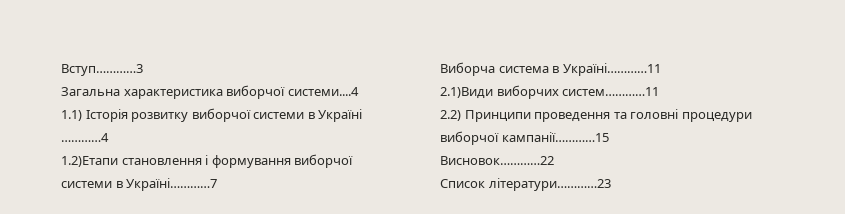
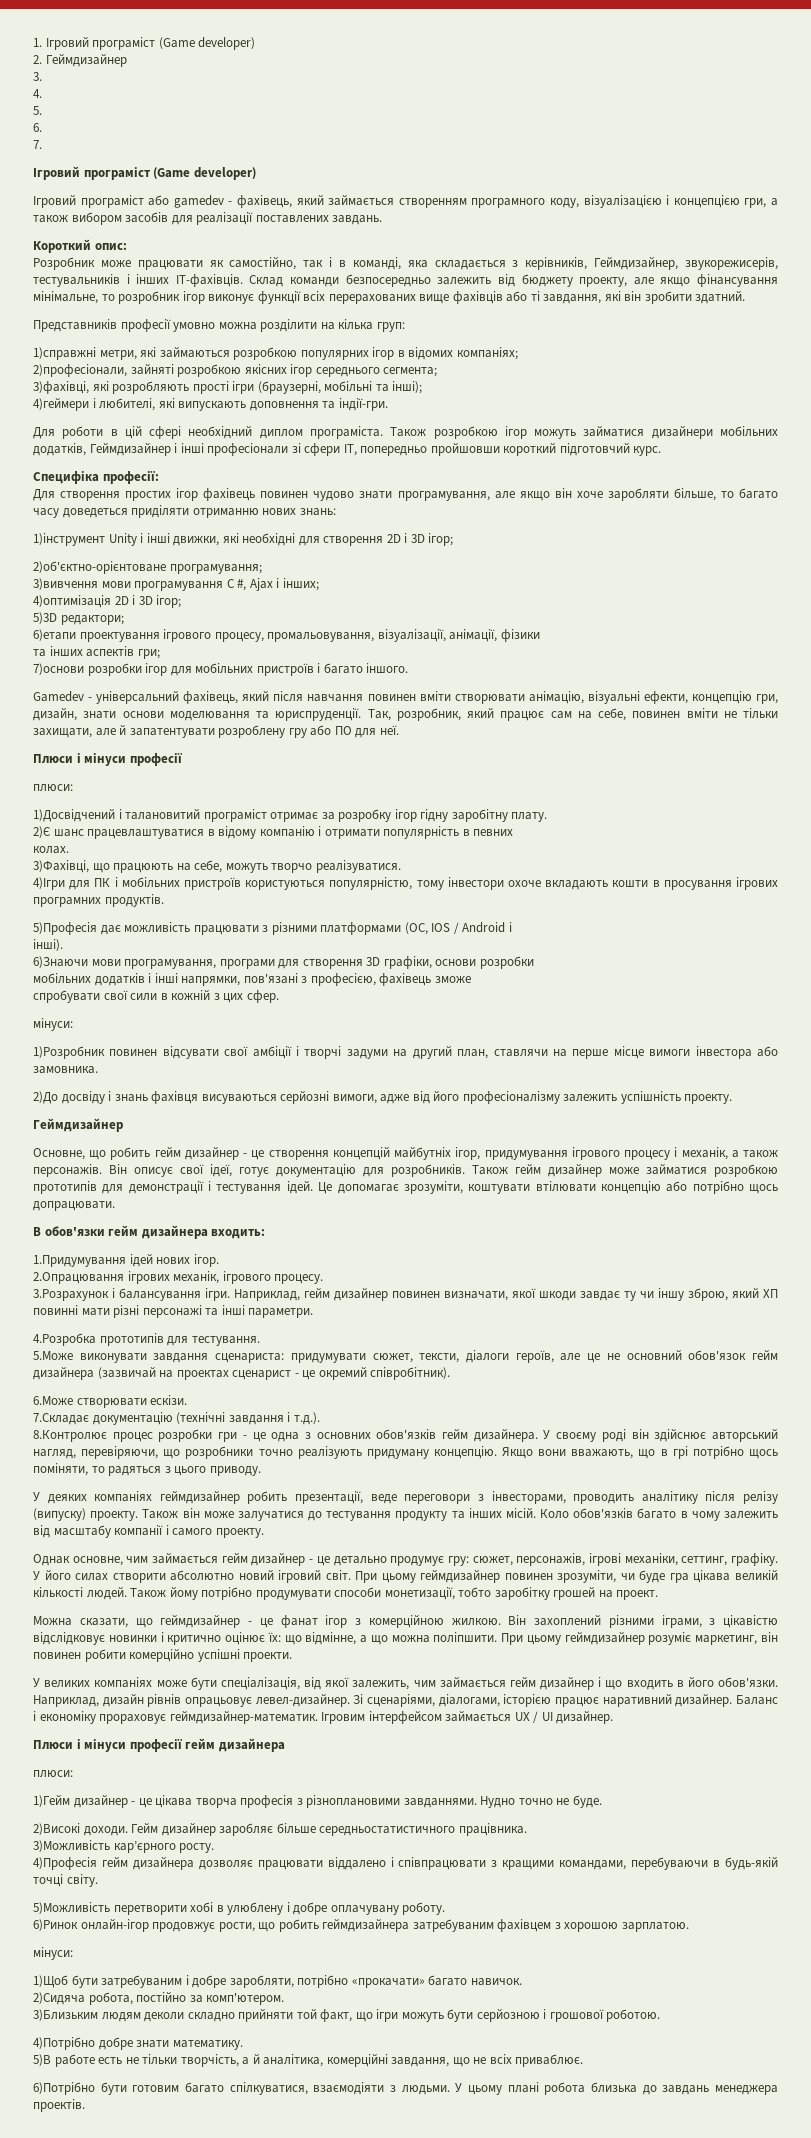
[61,64,143,76] [61,85,359,99] [61,108,363,122] [61,133,109,142] [61,154,354,168] [61,178,218,191] [440,62,661,76] [440,85,660,99] [440,109,752,122] [440,131,609,145] [440,156,554,165] [440,178,611,191] Вступ…………3 // Загальна характеристика виборчої системи....4 // 1.1) Історія розвитку виборчої системи в Україні …………4 // 1.2)Етапи становлення і формування виборчої системи в Україні…………7 // Виборча система в Україні…………11 // 2.1)Види виборчих систем…………11 // 2.2) Принципи проведення та головні процедури виборчої кампанії…………15 // Висновок…………22 // Список літератури…………23 -> [33,37,256,50] [33,54,127,67] [33,72,42,81] [33,89,42,98] [33,106,42,115] [33,123,42,132] [33,140,42,149] [33,166,256,180] [33,195,779,208] [33,212,383,225] [33,239,127,253] [33,257,778,270] [33,274,779,287] [33,291,746,304] [33,319,405,332] [33,347,518,360] [33,364,438,377] [33,381,423,394] [33,398,388,411] [33,426,779,439] [33,443,662,456] [33,471,159,484] [33,488,778,501] [33,505,336,518] [33,533,454,546] [33,561,262,574] [33,578,319,591] [33,595,182,608] [33,612,124,625] [33,629,540,642] [33,646,160,659] [33,663,409,676] [33,691,778,704] [33,708,778,721] [33,725,399,738] [33,753,183,766] [33,784,73,792] [33,809,548,822] [33,826,514,839] [33,846,69,854] [33,860,401,873] [33,877,779,890] [33,894,164,907] [33,922,512,935] [33,939,63,951] [33,956,534,969] [33,973,471,986] [33,990,279,1003] [33,1018,73,1031] [33,1046,778,1059] [33,1066,98,1074] [33,1091,733,1104] [33,1118,123,1132] [33,1147,779,1160] [33,1164,778,1177] [33,1181,778,1194] [33,1201,115,1211] [33,1225,266,1239] [33,1254,219,1267] [33,1271,324,1284] [33,1288,778,1301] [33,1305,314,1318] [33,1333,260,1346] [33,1350,778,1363] [33,1367,451,1380] [33,1395,188,1408] [33,1412,320,1425] [33,1429,779,1442] [33,1446,778,1459] [33,1463,261,1476] [33,1491,779,1504] [33,1508,778,1521] [33,1525,264,1538] [33,1553,778,1566] [33,1570,778,1583] [33,1587,659,1600] [33,1615,778,1628] [33,1632,778,1645] [33,1649,293,1662] [33,1677,778,1690] [33,1694,778,1707] [33,1711,614,1724] [33,1738,285,1752] [33,1770,73,1778] [33,1795,602,1808] [33,1823,527,1836] [33,1840,215,1853] [33,1857,778,1870] [33,1874,98,1887] [33,1902,446,1915] [33,1919,689,1932] [33,1947,73,1960] [33,1975,522,1988] [33,1992,285,2005] [33,2009,661,2022] [33,2037,243,2050] [33,2054,584,2067] [33,2082,778,2095] [33,2099,85,2112] 1. Ігровий програміст (Game developer) // 2. Геймдизайнер // 3. // 4. // 5. // 6. // 7. // Ігровий програміст (Game developer) // Ігровий програміст або gamedev - фахівець, який займається створенням програмного коду, візуалізацією і концепцією гри, а також вибором засобів для реалізації поставлених завдань. // Короткий опис: // Розробник може працювати як самостійно, так і в команді, яка складається з керівників, Геймдизайнер, звукорежисерів, тестувальників і інших IT-фахівців. Склад команди безпосередньо залежить від бюджету проекту, але якщо фінансування мінімальне, то розробник ігор виконує функції всіх перерахованих вище фахівців або ті завдання, які він зробити здатний. // Представників професії умовно можна розділити на кілька груп: // 1)справжні метри, які займаються розробкою популярних ігор в відомих компаніях; // 2)професіонали, зайняті розробкою якісних ігор середнього сегмента; // 3)фахівці, які розробляють прості ігри (браузерні, мобільні та інші); // 4)геймери і любителі, які випускають доповнення та індії-гри. // Для роботи в цій сфері необхідний диплом програміста. Також розробкою ігор можуть займатися дизайнери мобільних додатків, Геймдизайнер і інші професіонали зі сфери IT, попередньо пройшовши короткий підготовчий курс. // Специфіка професії: // Для створення простих ігор фахівець повинен чудово знати програмування, але якщо він хоче заробляти більше, то багато часу доведеться приділяти отриманню нових знань: // 1)інструмент Unity і інші движки, які необхідні для створення 2D і 3D ігор; // 2)об'єктно-орієнтоване програмування; // 3)вивчення мови програмування C #, Ajax і інших; // 4)оптимізація 2D і 3D ігор; // 5)3D редактори; // 6)етапи проектування ігрового процесу, промальовування, візуалізації, анімації, фізики // та інших аспектів гри; // 7)основи розробки ігор для мобільних пристроїв і багато іншого. // Gamedev - універсальний фахівець, який після навчання повинен вміти створювати анімацію, візуальні ефекти, концепцію гри, дизайн, знати основи моделювання та юриспруденції. Так, розробник, який працює сам на себе, повинен вміти не тільки захищати, але й запатентувати розроблену гру або ПО для неї. // Плюси і мінуси професії // плюси: // 1)Досвідчений і талановитий програміст отримає за розробку ігор гідну заробітну плату. // 2)Є шанс працевлаштуватися в відому компанію і отримати популярність в певних // колах. // 3)Фахівці, що працюють на себе, можуть творчо реалізуватися. // 4)Ігри для ПК і мобільних пристроїв користуються популярністю, тому інвестори охоче вкладають кошти в просування ігрових програмних продуктів. // 5)Професія дає можливість працювати з різними платформами (ОС, IOS / Android і // інші). // 6)Знаючи мови програмування, програми для створення 3D графіки, основи розробки // мобільних додатків і інші напрямки, пов'язані з професією, фахівець зможе // спробувати свої сили в кожній з цих сфер. // мінуси: // 1)Розробник повинен відсувати свої амбіції і творчі задуми на другий план, ставлячи на перше місце вимоги інвестора або замовника. // 2)До досвіду і знань фахівця висуваються серйозні вимоги, адже від його професіоналізму залежить успішність проекту. // Геймдизайнер // Основне, що робить гейм дизайнер - це створення концепцій майбутніх ігор, придумування ігрового процесу і механік, а також персонажів. Він описує свої ідеї, готує документацію для розробників. Також гейм дизайнер може займатися розробкою прототипів для демонстрації і тестування ідей. Це допомагає зрозуміти, коштувати втілювати концепцію або потрібно щось допрацювати. // В обов'язки гейм дизайнера входить: // 1.Придумування ідей нових ігор. // 2.Опрацювання ігрових механік, ігрового процесу. // 3.Розрахунок і балансування ігри. Наприклад, гейм дизайнер повинен визначати, якої шкоди завдає ту чи іншу зброю, який ХП повинні мати різні персонажі та інші параметри. // 4.Розробка прототипів для тестування. // 5.Може виконувати завдання сценариста: придумувати сюжет, тексти, діалоги героїв, але це не основний обов'язок гейм дизайнера (зазвичай на проектах сценарист - це окремий співробітник). // 6.Може створювати ескізи. // 7.Складає документацію (технічні завдання і т.д.). // 8.Контролює процес розробки гри - це одна з основних обов'язків гейм дизайнера. У своєму роді він здійснює авторський нагляд, перевіряючи, що розробники точно реалізують придуману концепцію. Якщо вони вважають, що в грі потрібно щось поміняти, то радяться з цього приводу. // У деяких компаніях геймдизайнер робить презентації, веде переговори з інвесторами, проводить аналітику після релізу (випуску) проекту. Також він може залучатися до тестування продукту та інших місій. Коло обов'язків багато в чому залежить від масштабу компанії і самого проекту. // Однак основне, чим займається гейм дизайнер - це детально продумує гру: сюжет, персонажів, ігрові механіки, сеттинг, графіку. У його силах створити абсолютно новий ігровий світ. При цьому геймдизайнер повинен зрозуміти, чи буде гра цікава великій кількості людей. Також йому потрібно продумувати способи монетизації, тобто заробітку грошей на проект. // Можна сказати, що геймдизайнер - це фанат ігор з комерційною жилкою. Він захоплений різними іграми, з цікавістю відслідковує новинки і критично оцінює їх: що відмінне, а що можна поліпшити. При цьому геймдизайнер розуміє маркетинг, він повинен робити комерційно успішні проекти. // У великих компаніях може бути спеціалізація, від якої залежить, чим займається гейм дизайнер і що входить в його обов'язки. Наприклад, дизайн рівнів опрацьовує левел-дизайнер. Зі сценаріями, діалогами, історією працює наративний дизайнер. Баланс і економіку прораховує геймдизайнер-математик. Ігровим інтерфейсом займається UX / UI дизайнер. // Плюси і мінуси професії гейм дизайнера // плюси: // 1)Гейм дизайнер - це цікава творча професія з різноплановими завданнями. Нудно точно не буде. // 2)Високі доходи. Гейм дизайнер заробляє більше середньостатистичного працівника. // 3)Можливість кар’єрного росту. // 4)Професія гейм дизайнера дозволяє працювати віддалено і співпрацювати з кращими командами, перебуваючи в будь-якій точці світу. // 5)Можливість перетворити хобі в улюблену і добре оплачувану роботу. // 6)Ринок онлайн-ігор продовжує рости, що робить геймдизайнера затребуваним фахівцем з хорошою зарплатою. // мінуси: // 1)Щоб бути затребуваним і добре заробляти, потрібно «прокачати» багато навичок. // 2)Сидяча робота, постійно за комп'ютером. // 3)Близьким людям деколи складно прийняти той факт, що ігри можуть бути серйозною і грошової роботою. // 4)Потрібно добре знати математику. // 5)В работе есть не тільки творчість, а й аналітика, комерційні завдання, що не всіх приваблює. // 6)Потрібно бути готовим багато спілкуватися, взаємодіяти з людьми. У цьому плані робота близька до завдань менеджера проектів.

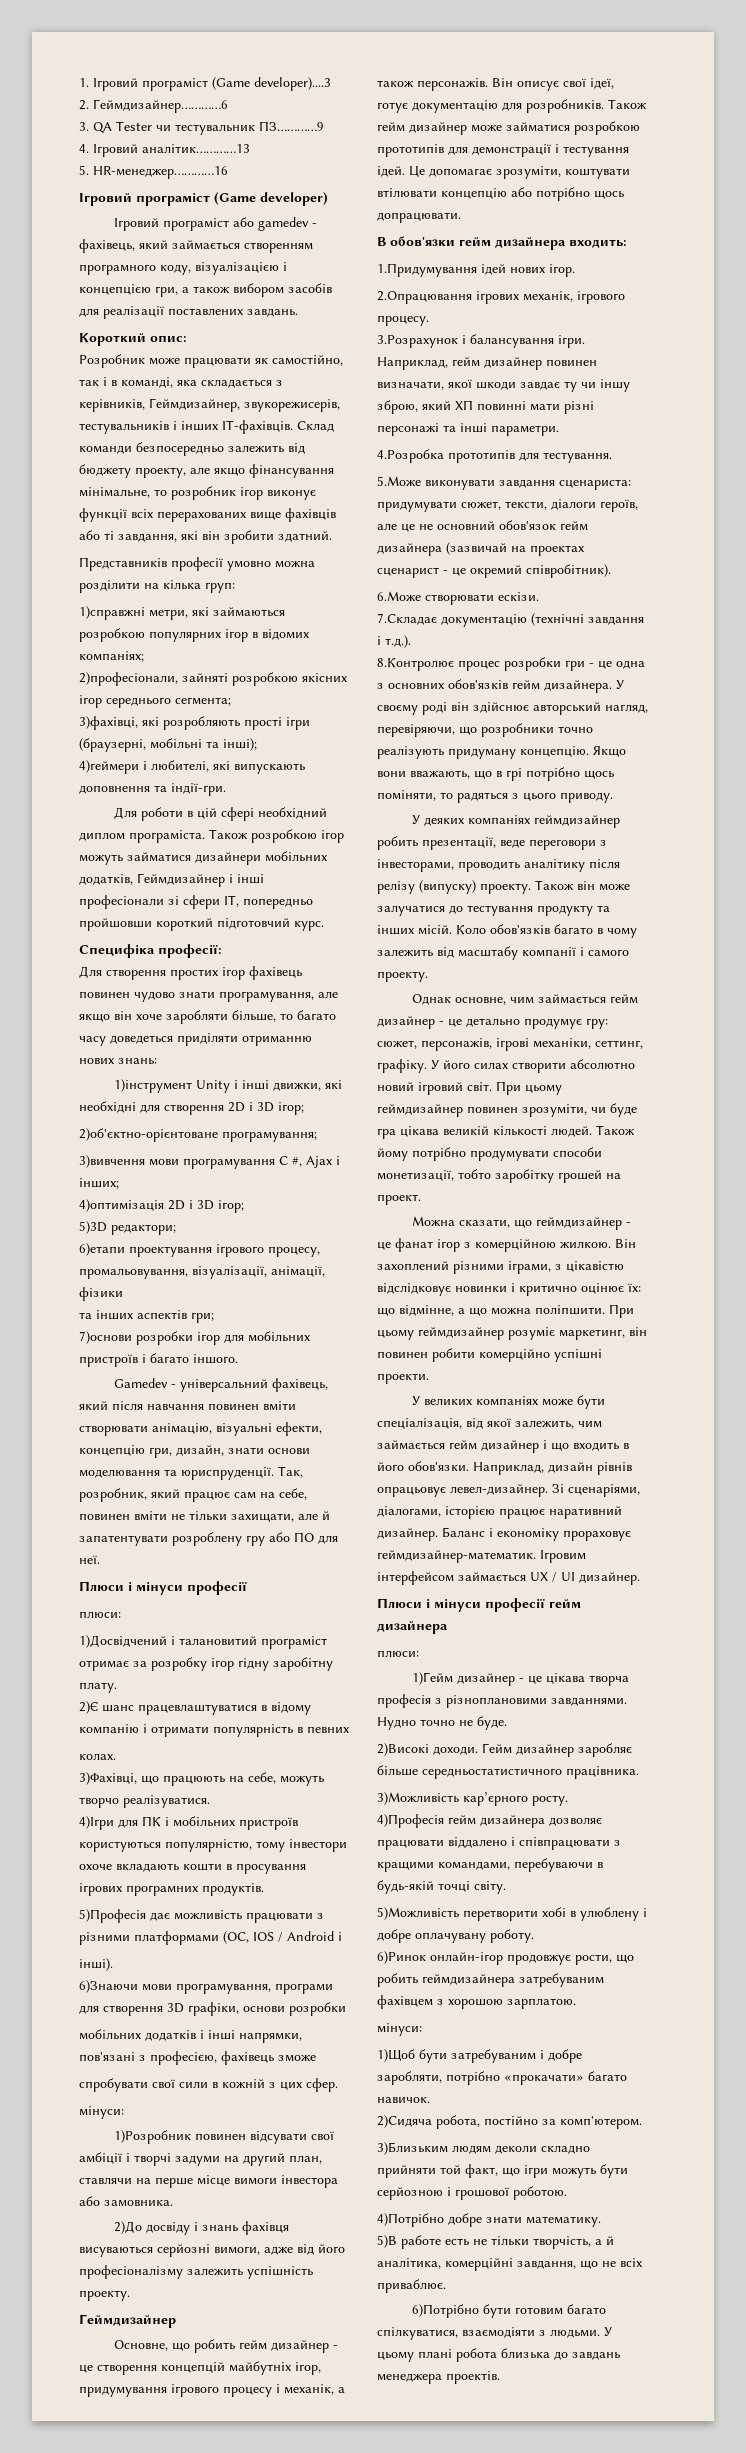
[198,37,256,50] developer) -> [254,77,331,91] developer)....3
[45,54,127,67] Геймдизайнер -> [93,99,228,113] Геймдизайнер…………6
(42, 76) none -> [93,121,324,135] QA Tester чи тестувальник ПЗ…………9
(42, 93) none -> [93,144,250,157] Ігровий аналітик…………13
[33,123,42,132] [33,140,42,149] // 6. // 7. -> [93,166,228,179] HR-менеджер…………16

